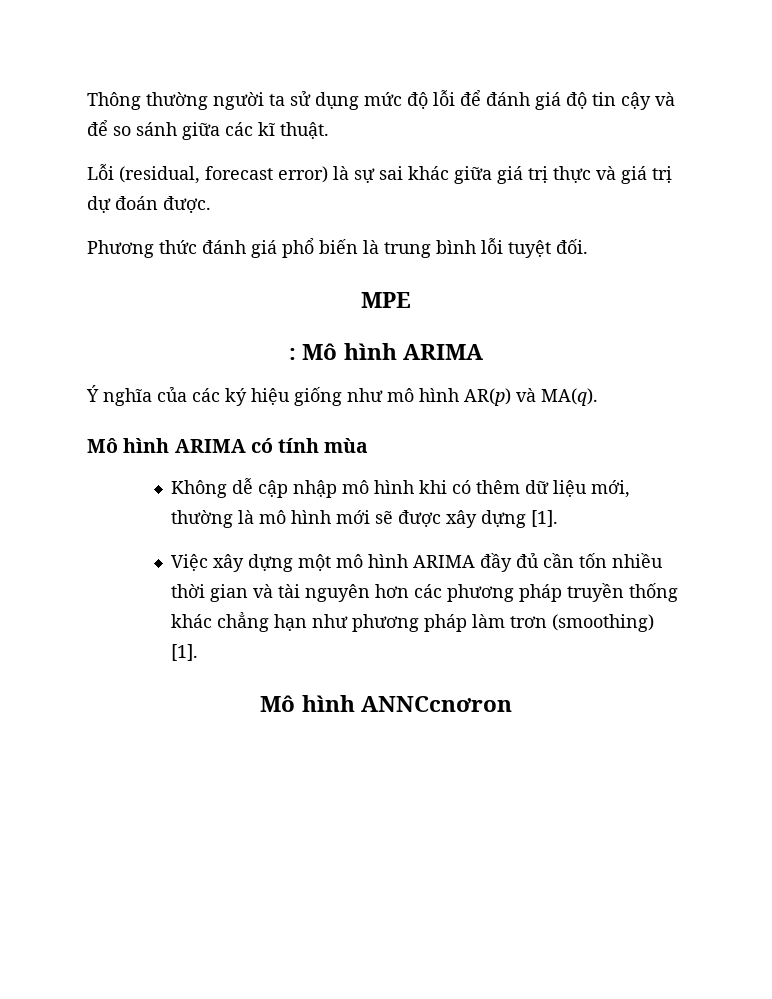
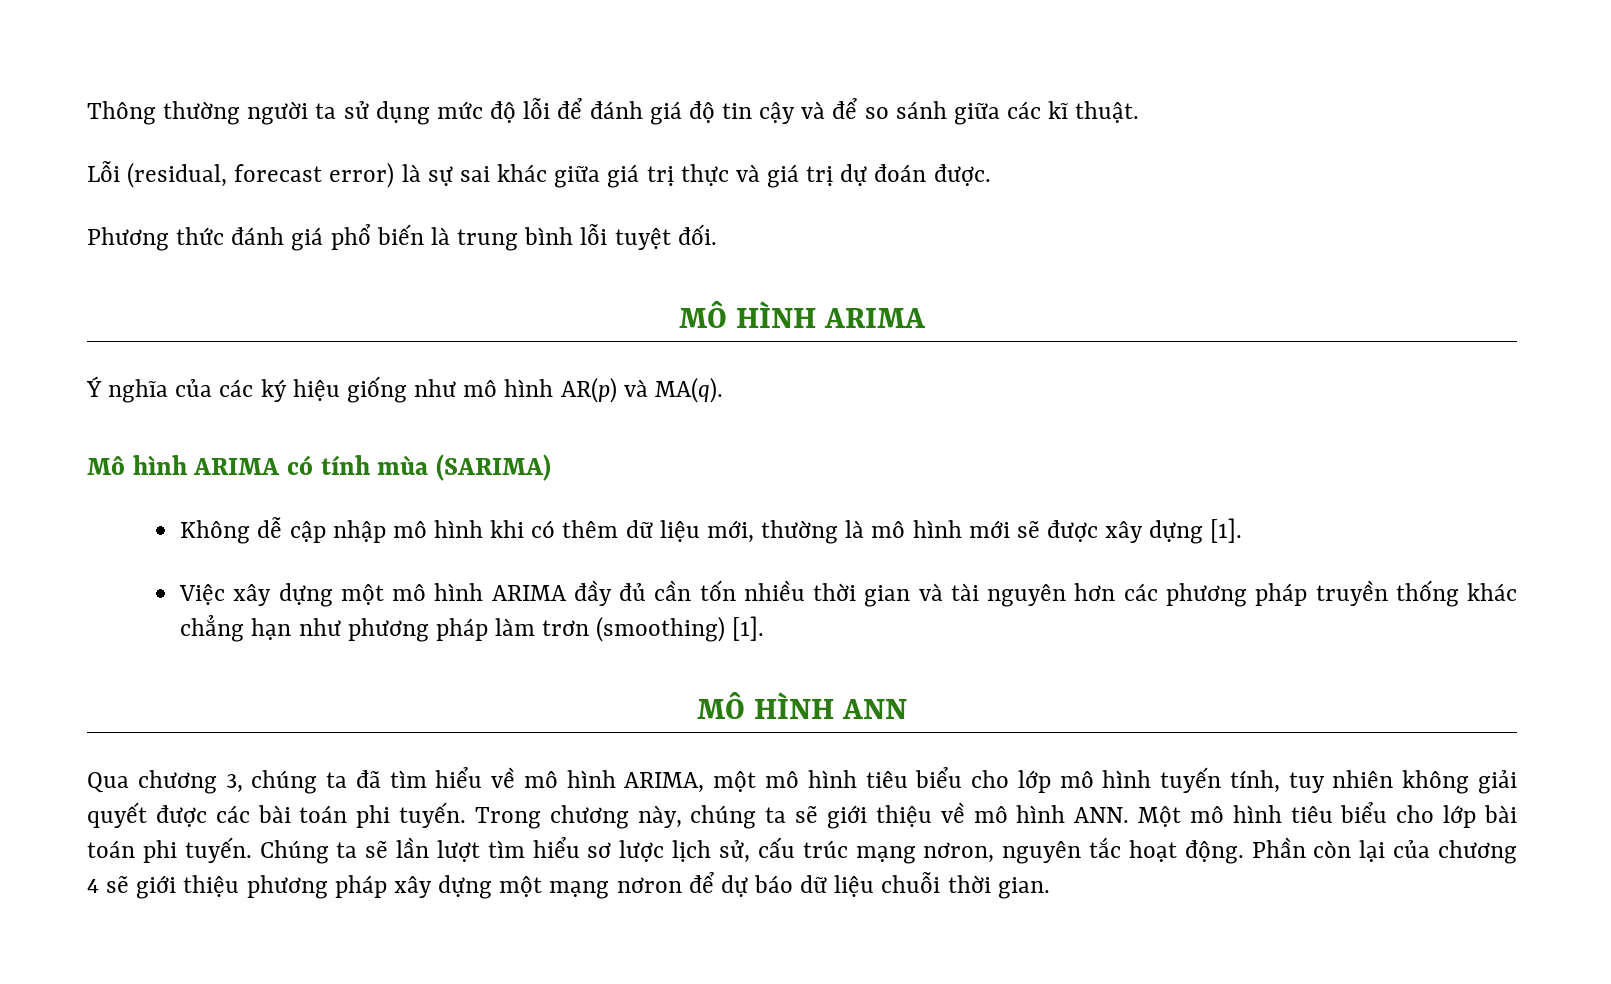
[361,292,411,308] [289,343,397,360] MPE // : Mô hình -> [678,301,816,328] MÔ HÌNH
(369, 445) none -> [436,454,552,481] (SARIMA)
[260,695,512,712] Mô hình ANNCcnơron -> [696,692,908,719] [87,767,1517,794] [87,802,1517,829] [87,837,1517,864] [87,872,1050,899] MÔ HÌNH ANN // Qua chương 3, chúng ta đã tìm hiểu về mô hình ARIMA, một mô hình tiêu biểu cho lớp mô hình tuyến tính, tuy nhiên không giải quyết được các bài toán phi tuyến. Trong chương này, chúng ta sẽ giới thiệu về mô hình ANN. Một mô hình tiêu biểu cho lớp bài toán phi tuyến. Chúng ta sẽ lần lượt tìm hiểu sơ lược lịch sử, cấu trúc mạng nơron, nguyên tắc hoạt động. Phần còn lại của chương 4 sẽ giới thiệu phương pháp xây dựng một mạng nơron để dự báo dữ liệu chuỗi thời gian.

